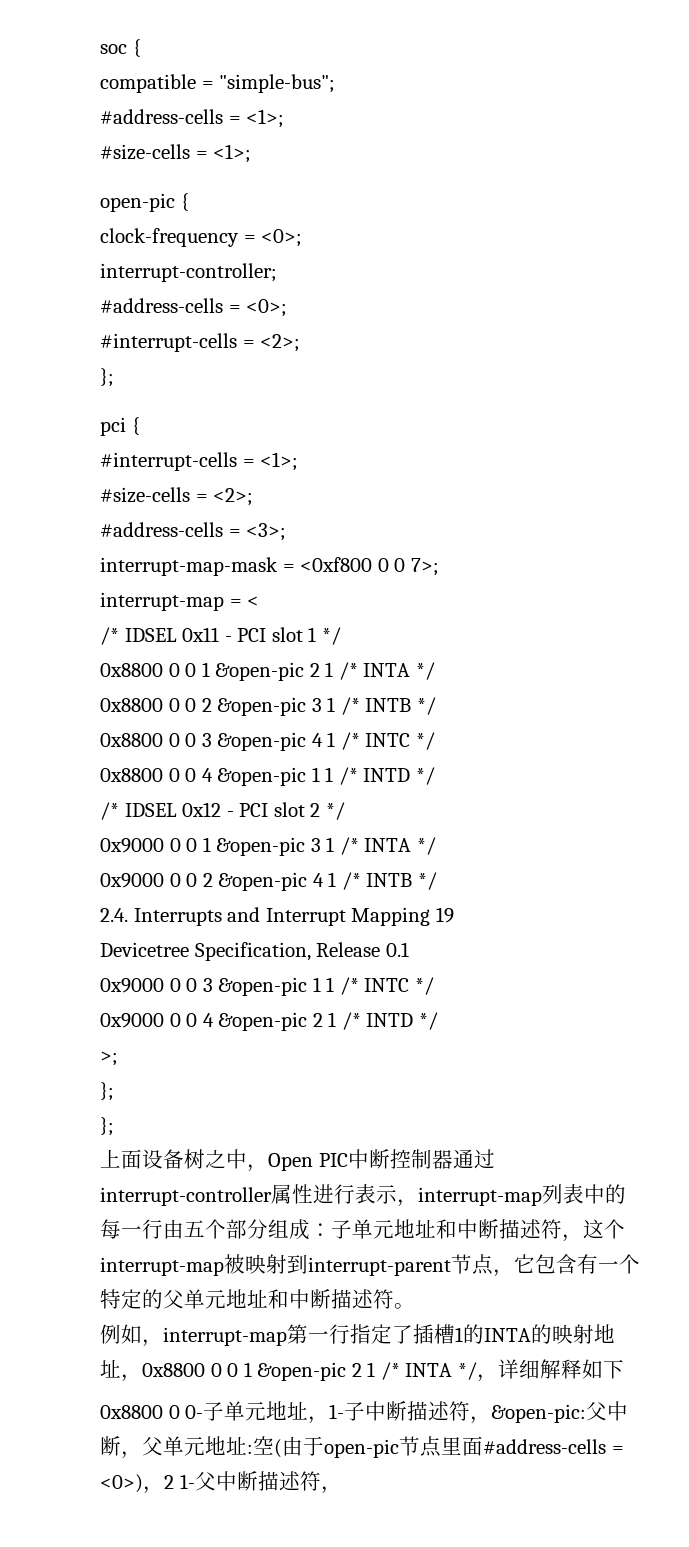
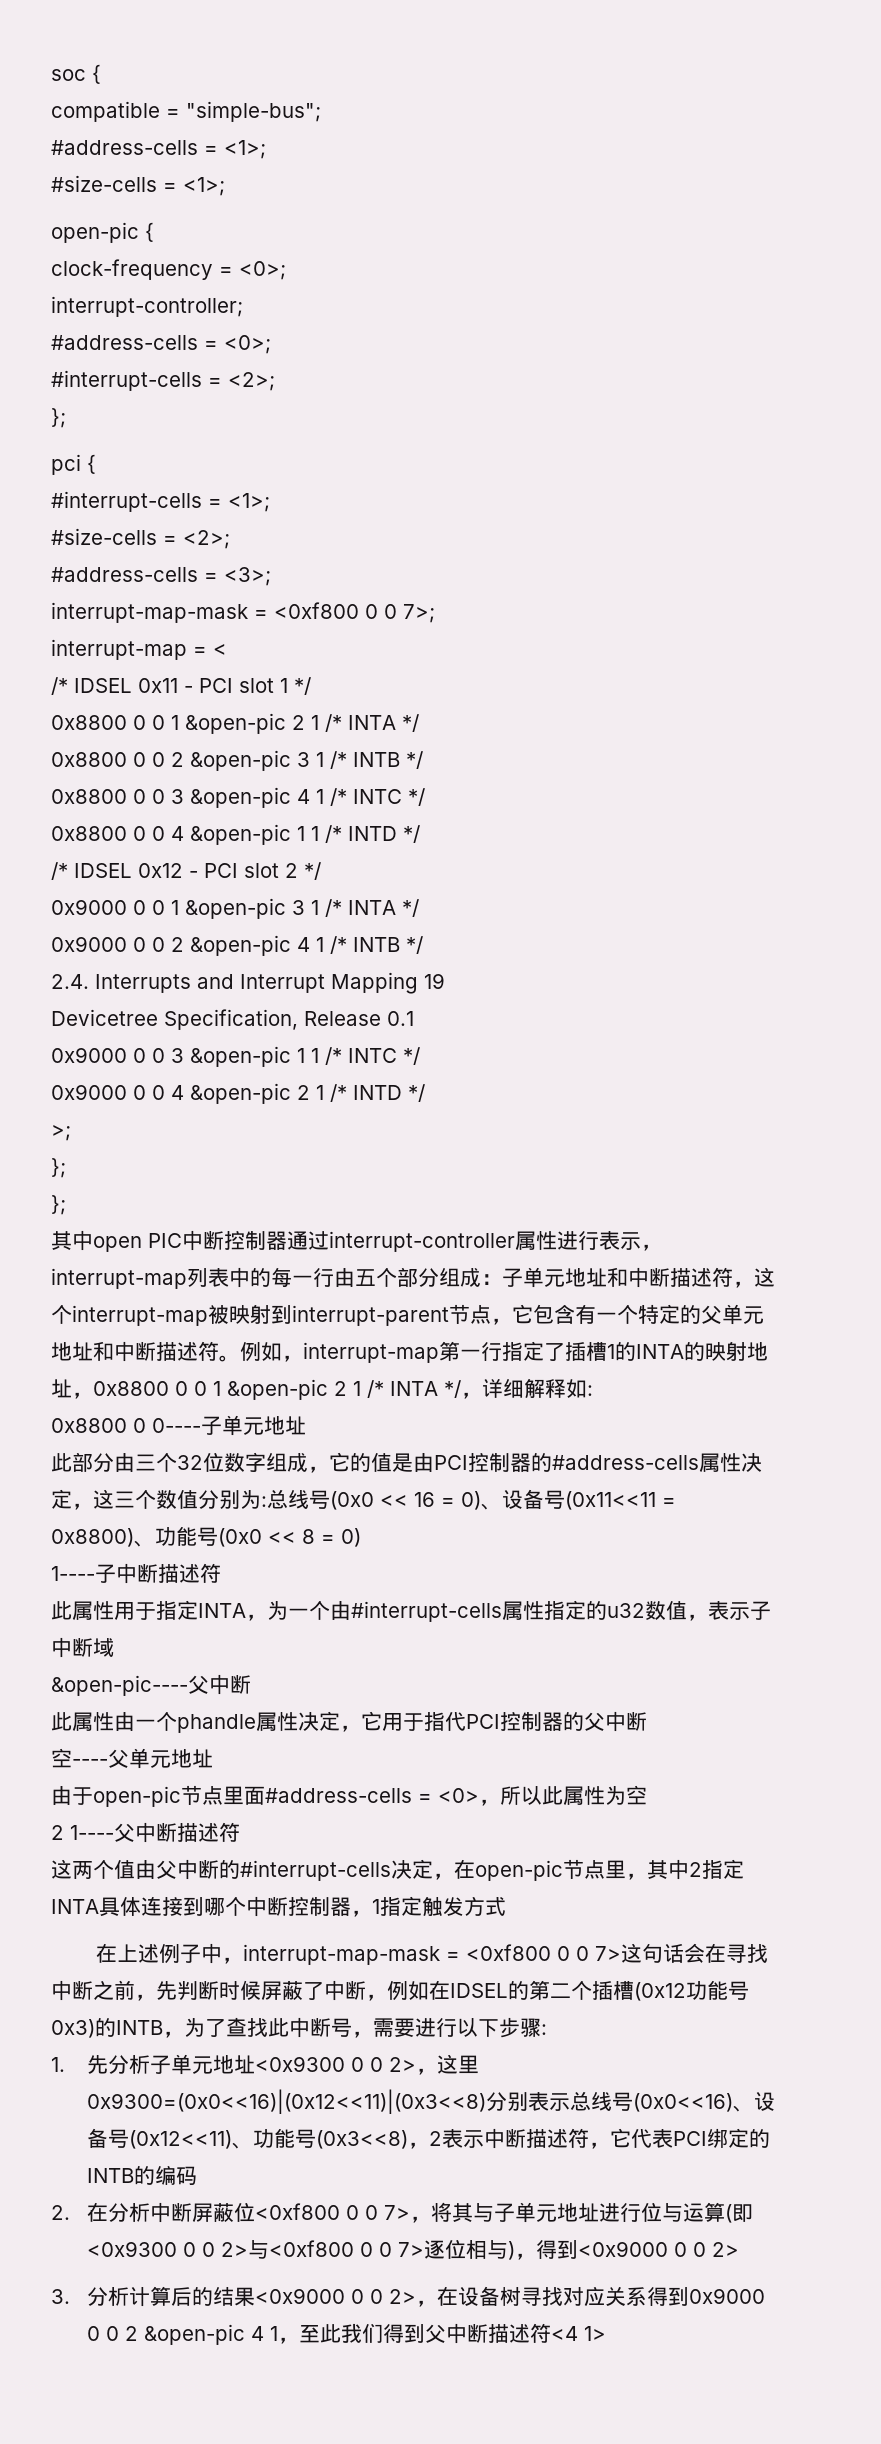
[100,1149,313,1172] 上面设备树之中，Open -> [51,1230,142,1252] 其中open
(415, 1306) // -> (240, 1358) none
[602,1359,624,1379] [100,1401,629,1424] [100,1436,282,1459] 下 // 0x8800 0 0-子单元地址，1-子中断描述符，&open-pic:父中断，父单元地址:空( -> [587,1385,593,1396] [51,1415,306,1436] [51,1452,762,1473] [51,1489,676,1510] [51,1526,361,1547] [51,1563,221,1584] [51,1600,771,1622] [51,1637,114,1658] [51,1674,251,1696] [51,1711,647,1733] [51,1748,213,1769] : // 0x8800 0 0----子单元地址 // 此部分由三个32位数字组成，它的值是由PCI控制器的#address-cells属性决定，这三个数值分别为:总线号(0x0 << 16 = 0)、设备号(0x11<<11 = 0x8800)、功能号(0x0 << 8 = 0) // 1----子中断描述符 // 此属性用于指定INTA，为一个由#interrupt-cells属性指定的u32数值，表示子中断域 // &open-pic----父中断 // 此属性由一个phandle属性决定，它用于指代PCI控制器的父中断 // 空----父单元地址 //
[100,1471,342,1494] <0>)，2 1-父中断描述符， -> [438,1785,647,1806] [51,1822,240,1843] [51,1859,744,1881] [51,1896,506,1917] [96,1943,769,1965] [51,1980,749,2001] [51,2017,547,2038] [51,2054,480,2075] [87,2089,776,2114] [87,2128,771,2149] [87,2165,198,2185] [51,2202,754,2223] [87,2239,740,2260] [51,2286,766,2307] [87,2323,607,2345] <0>，所以此属性为空 // 2 1----父中断描述符 // 这两个值由父中断的#interrupt-cells决定，在open-pic节点里，其中2指定INTA具体连接到哪个中断控制器，1指定触发方式 // 在上述例子中，interrupt-map-mask = <0xf800 0 0 7>这句话会在寻找中断之前，先判断时候屏蔽了中断，例如在IDSEL的第二个插槽(0x12功能号0x3)的INTB，为了查找此中断号，需要进行以下步骤: // 1.先分析子单元地址<0x9300 0 0 2>，这里0x9300=(0x0<<16)|(0x12<<11)|(0x3<<8)分别表示总线号(0x0<<16)、设备号(0x12<<11)、功能号(0x3<<8)，2表示中断描述符，它代表PCI绑定的INTB的编码 // 2.在分析中断屏蔽位<0xf800 0 0 7>，将其与子单元地址进行位与运算(即<0x9300 0 0 2>与<0xf800 0 0 7>逐位相与)，得到<0x9000 0 0 2> // 3.分析计算后的结果<0x9000 0 0 2>，在设备树寻找对应关系得到0x9000 0 0 2 &open-pic 4 1，至此我们得到父中断描述符<4 1>

